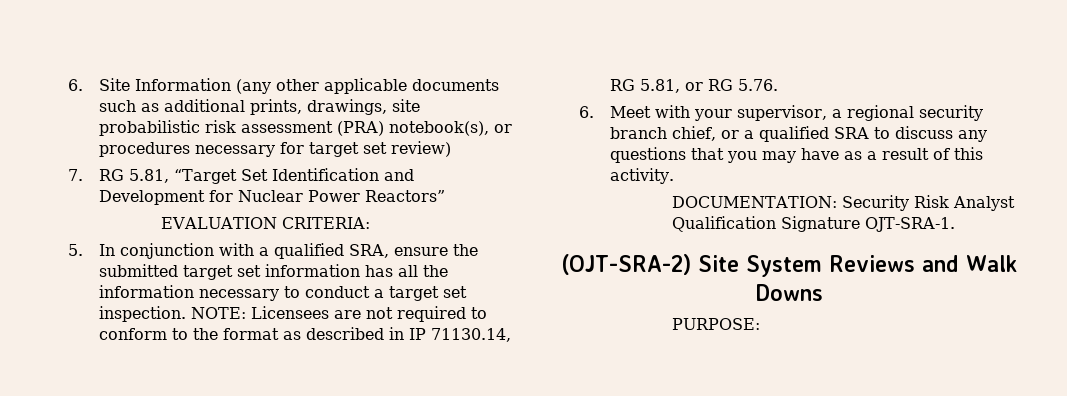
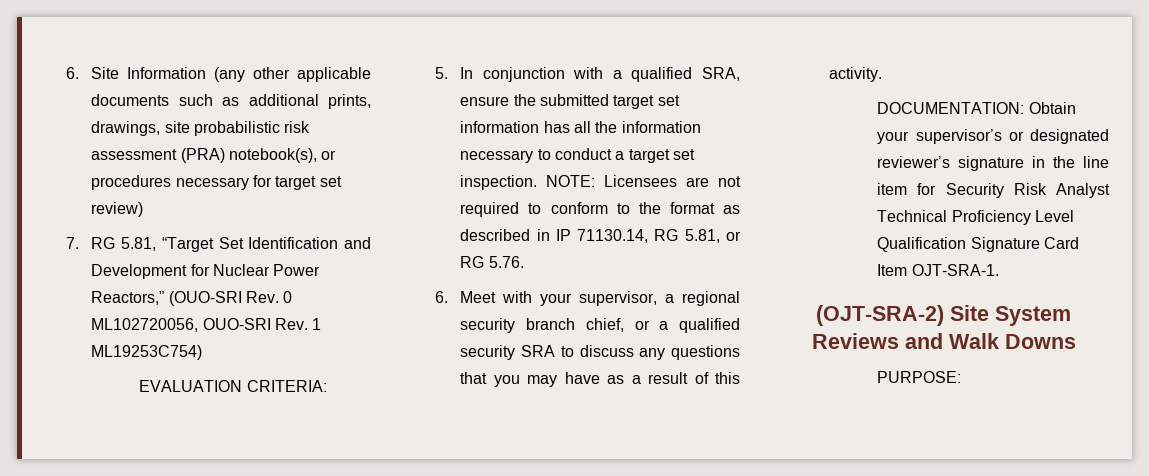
[365,190,446,202] Reactors” -> [91,291,293,306] [91,318,322,332] [91,345,203,360] Reactors,” (OUO-SRI Rev. 0 ML102720056, OUO-SRI Rev. 1 ML19253C754)
(830, 134) none -> [460,345,516,360] security
[842,195,1016,211] [672,216,861,232] Security Risk Analyst Qualification Signature -> [1028,102,1076,114] [877,129,1109,144] [877,156,1109,171] [877,183,1110,198] [877,210,1074,225] [877,237,1079,252] [877,264,908,276] Obtain your supervisor’s or designated reviewer’s signature in the line item for Security Risk Analyst Technical Proficiency Level Qualification Signature Card Item

